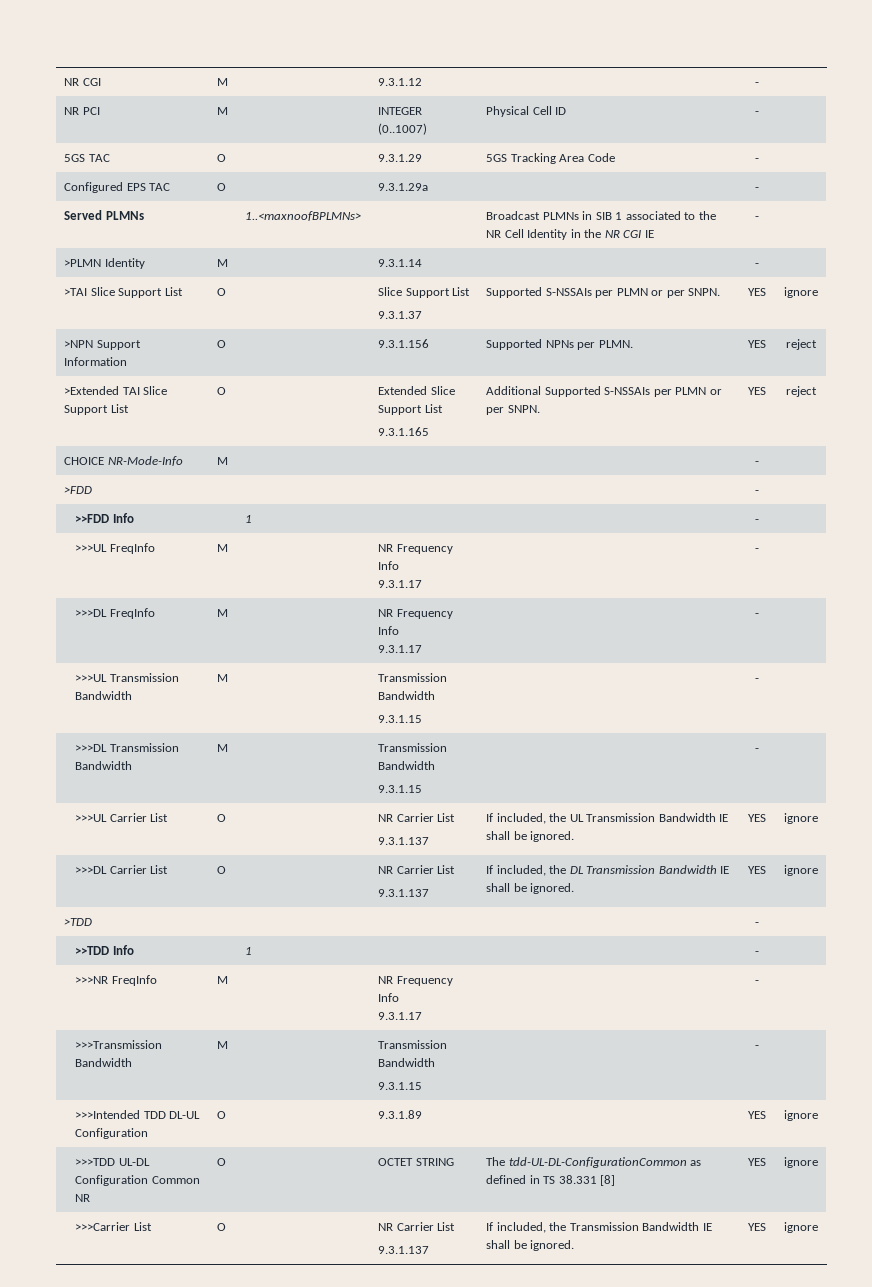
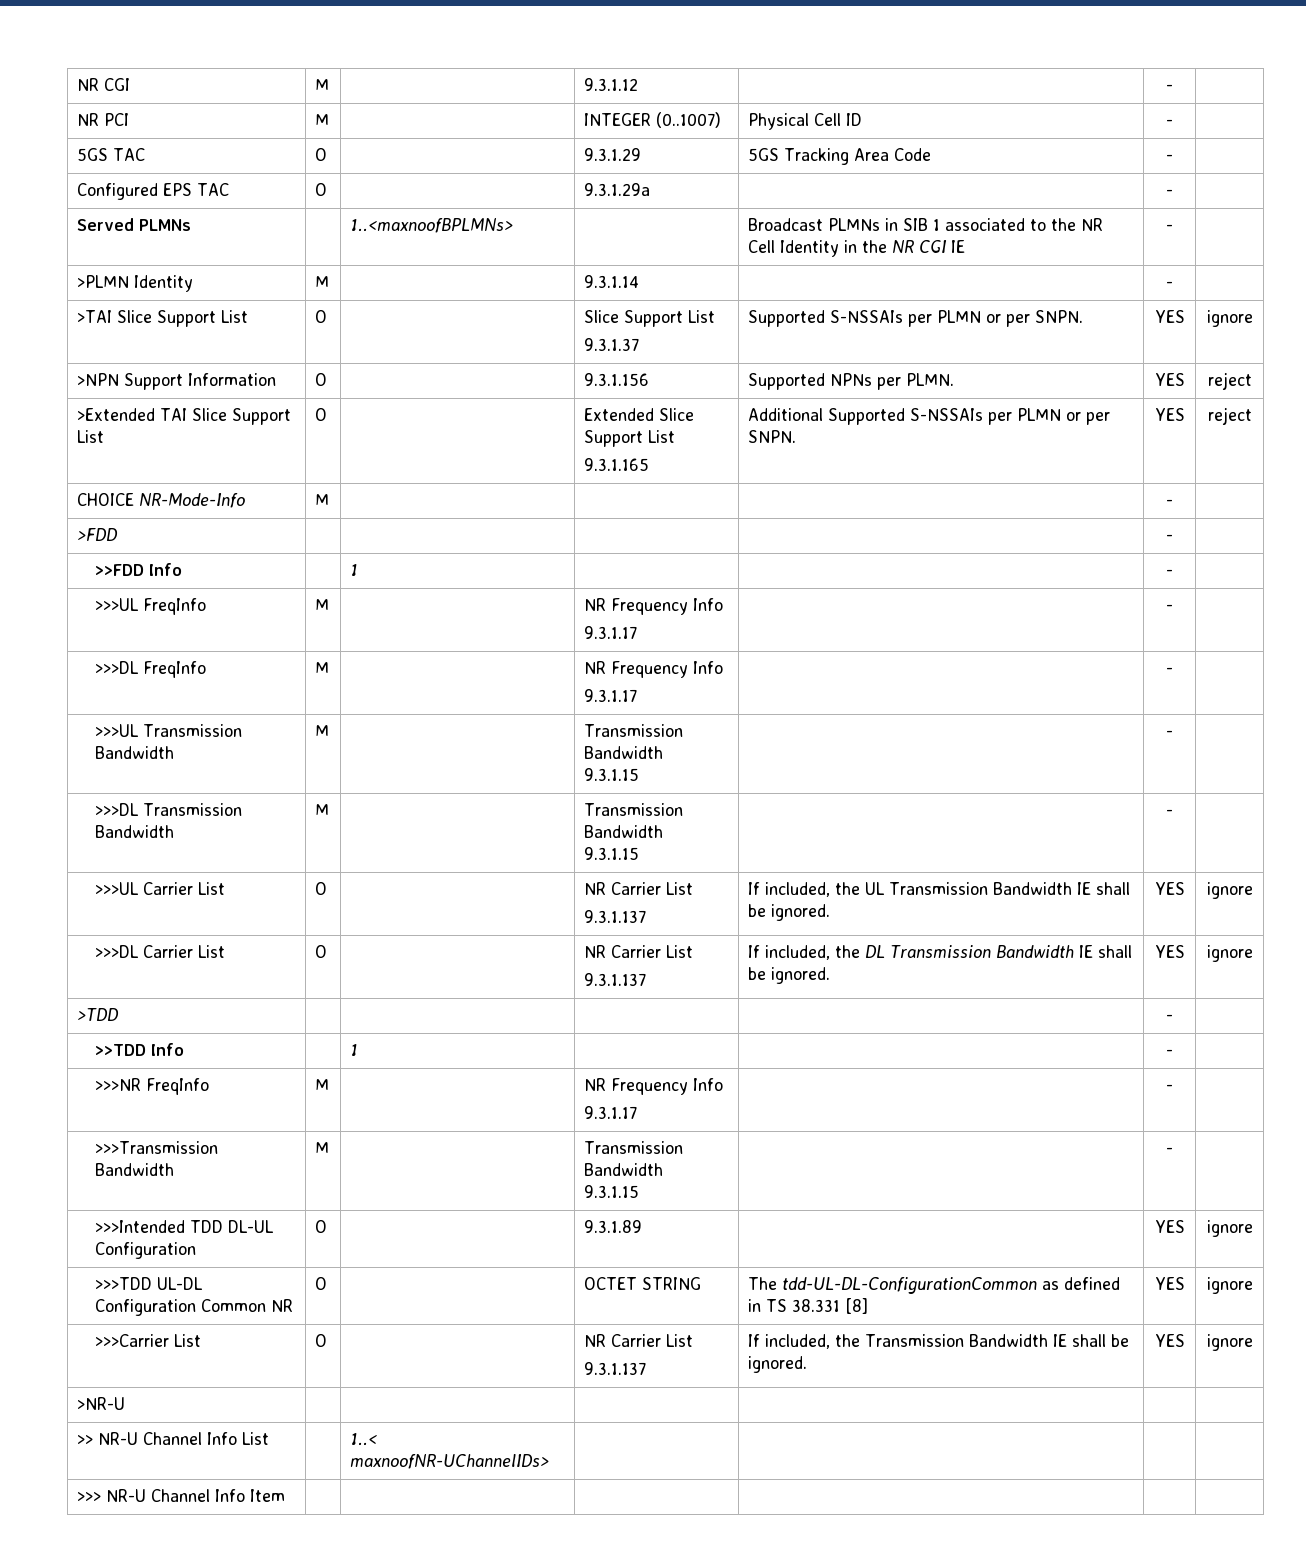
(818, 1227) none -> [77,1397,126,1410] [77,1432,270,1445] [350,1433,378,1446] [350,1454,550,1469] [77,1489,286,1502] // >NR-U | | | | | | // >> NR-U Channel Info List | | 1..< maxnoofNR-UChannelIDs> | | | | // >>> NR-U Channel Info Item | | | | | |

